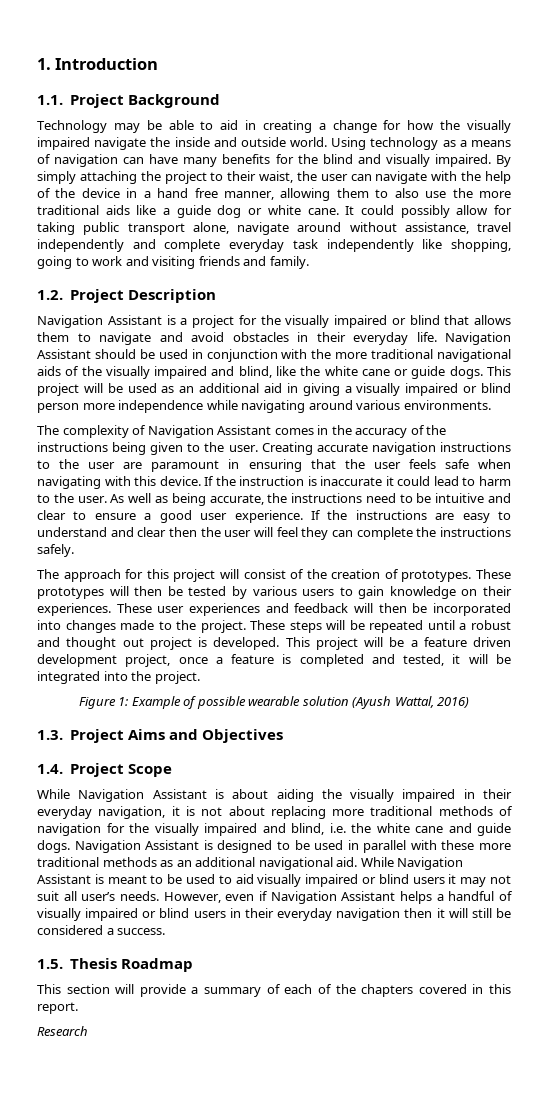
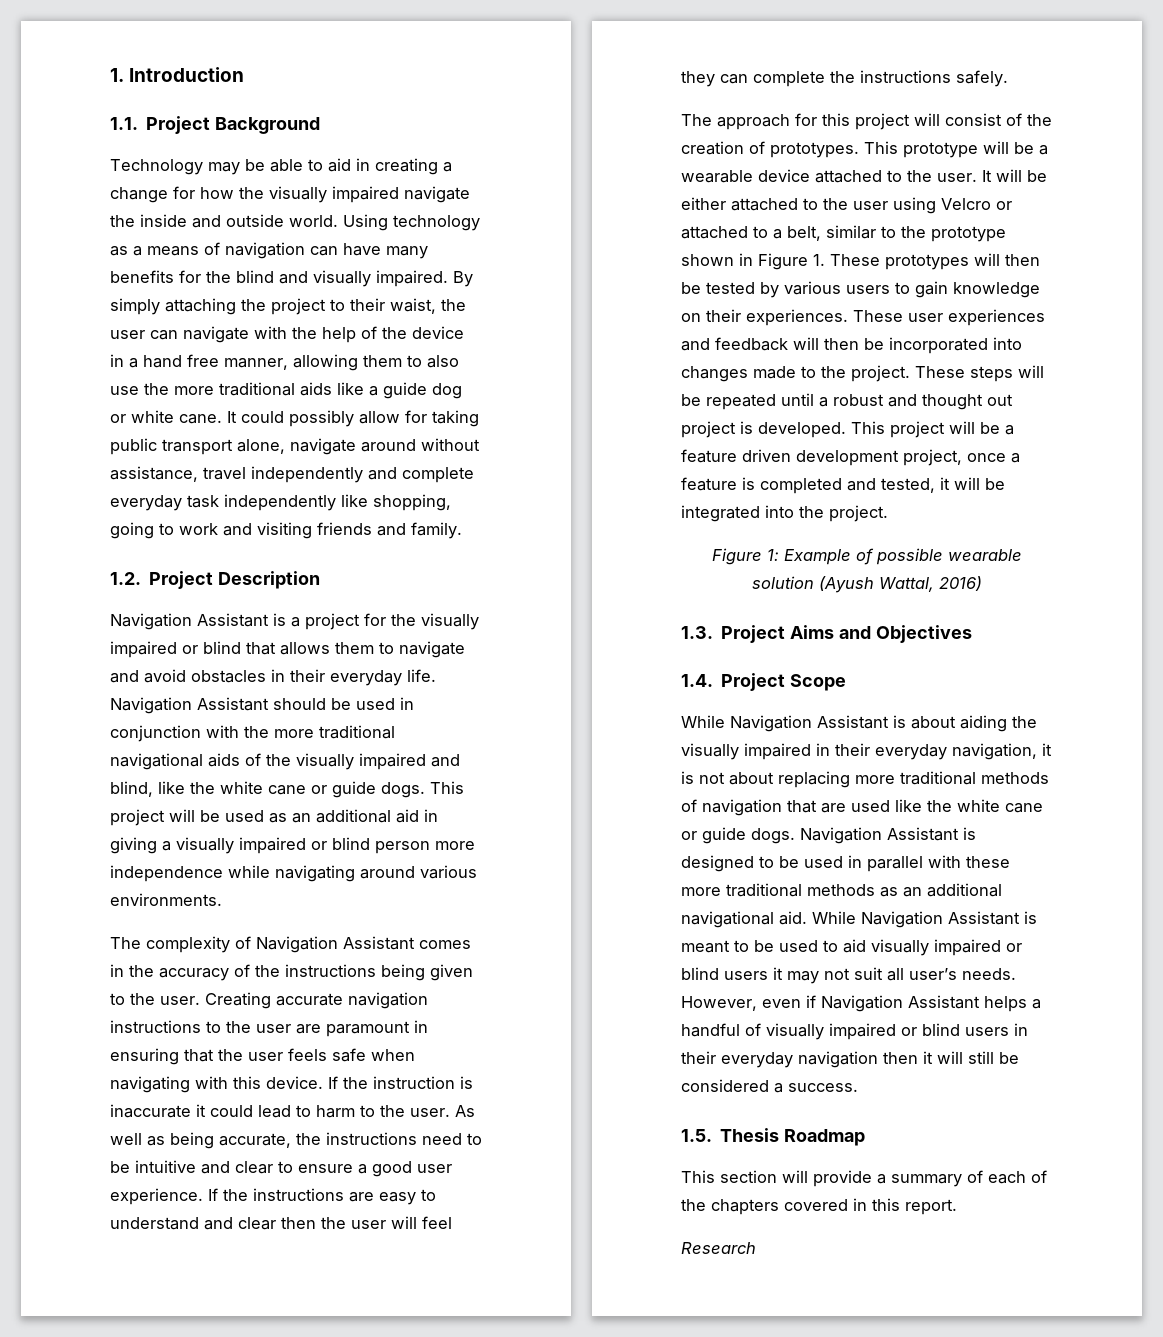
(472, 576) none -> [864,141,1048,158] [681,169,1047,183] [681,197,1012,214] [681,225,1006,242] [681,253,825,270] This prototype will be a wearable device attached to the user. It will be either attached to the user using Velcro or attached to a belt, similar to the prototype shown in Figure 1.
[106,823,472,836] for the visually impaired and blind, i.e. the white cane and -> [787,799,1043,813] [681,831,697,840] that are used like the white cane or

